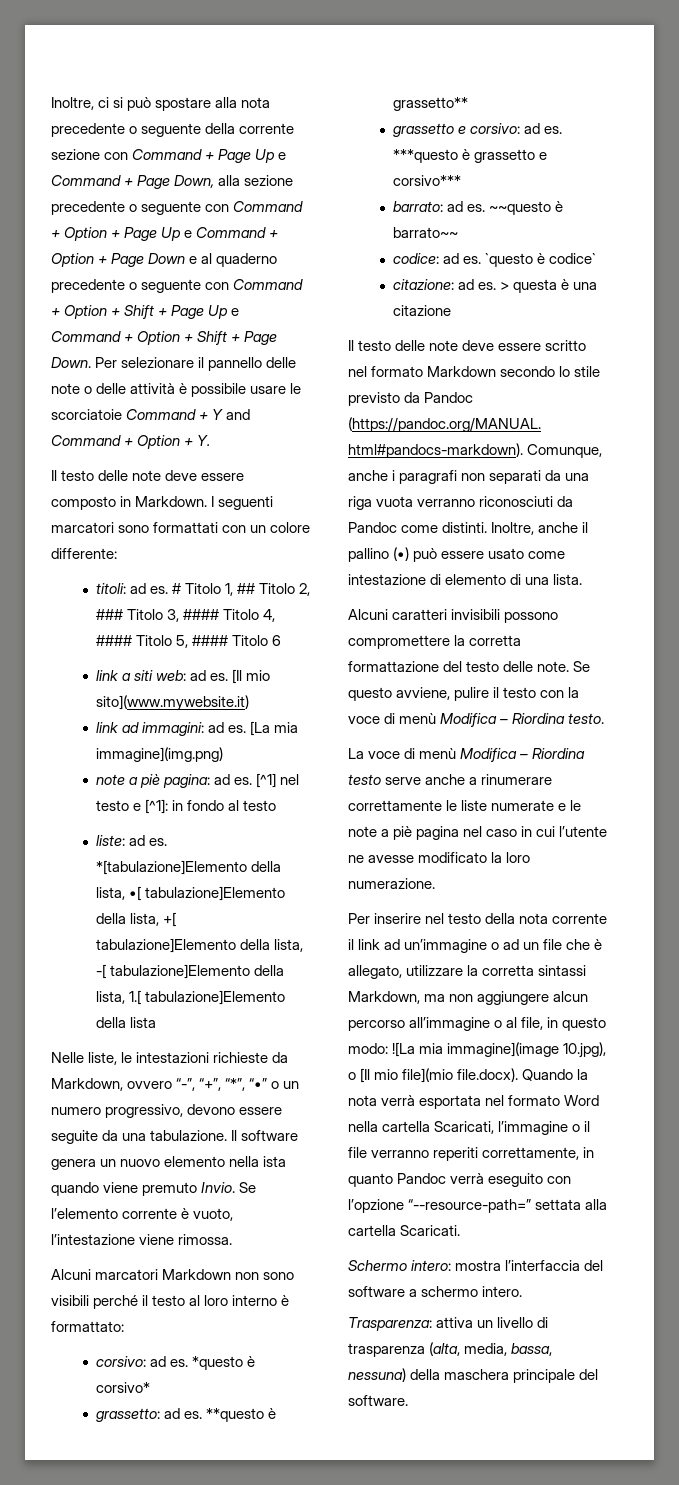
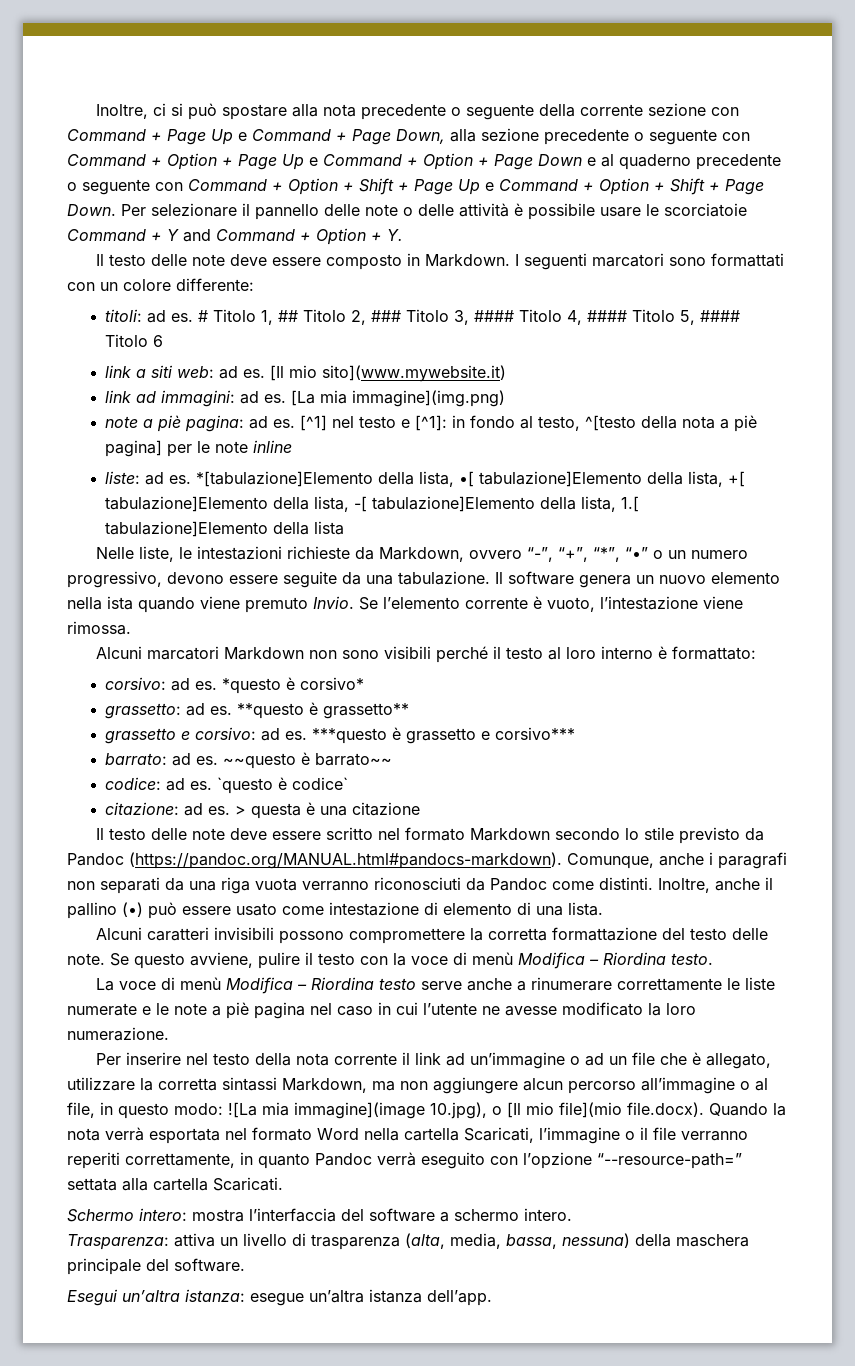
[243,800,277,811] testo -> [538,415,758,432] [105,440,293,457] testo, ^[testo della nota a piè pagina] per le note inline
(408, 1400) none -> [67,1289,492,1306] // Esegui un’altra istanza: esegue un’altra istanza dell’app.

